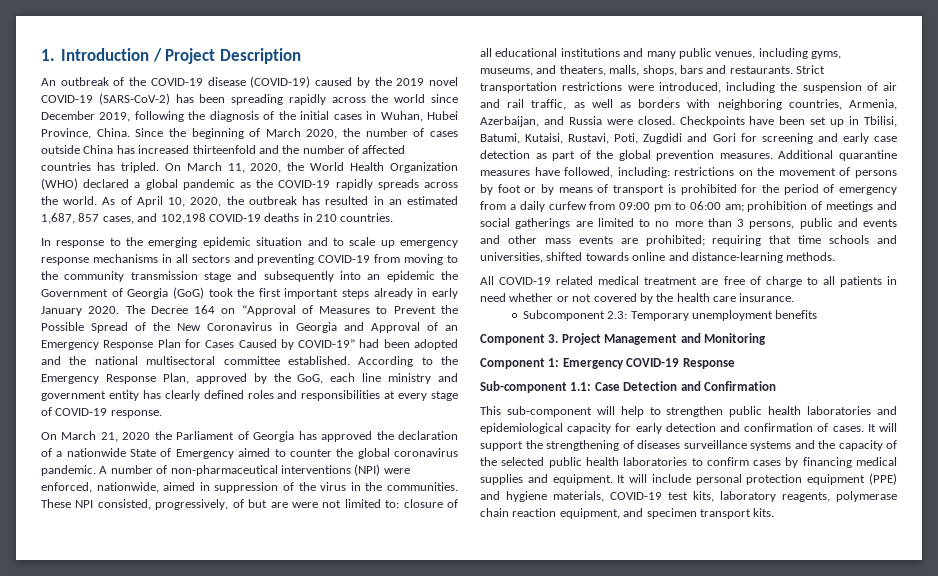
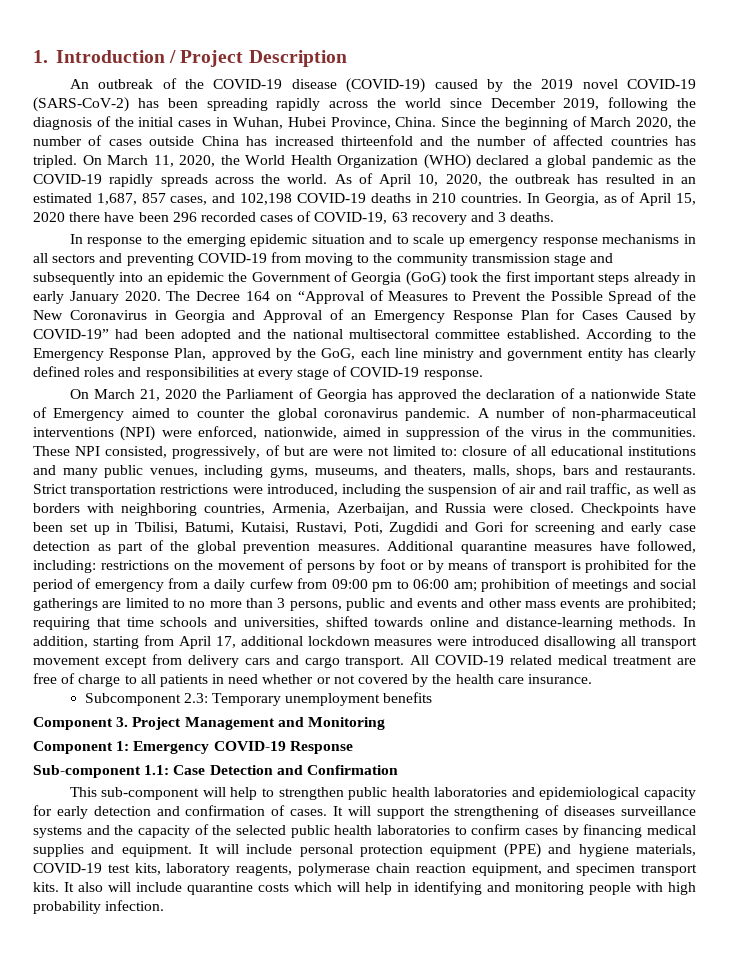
(394, 217) none -> [526,192,696,206] [33,211,555,225] In Georgia, as of April 15, 2020 there have been 296 recorded cases of COVID-19, 63 recovery and 3 deaths.
(836, 256) // -> [683,617,696,627] [33,635,697,649] [33,654,405,668] In addition, starting from April 17, additional lockdown measures were introduced disallowing all transport movement except from delivery cars and cargo transport.
(775, 512) none -> [64,881,696,895] [33,900,165,914] It also will include quarantine costs which will help in identifying and monitoring people with high probability infection.

